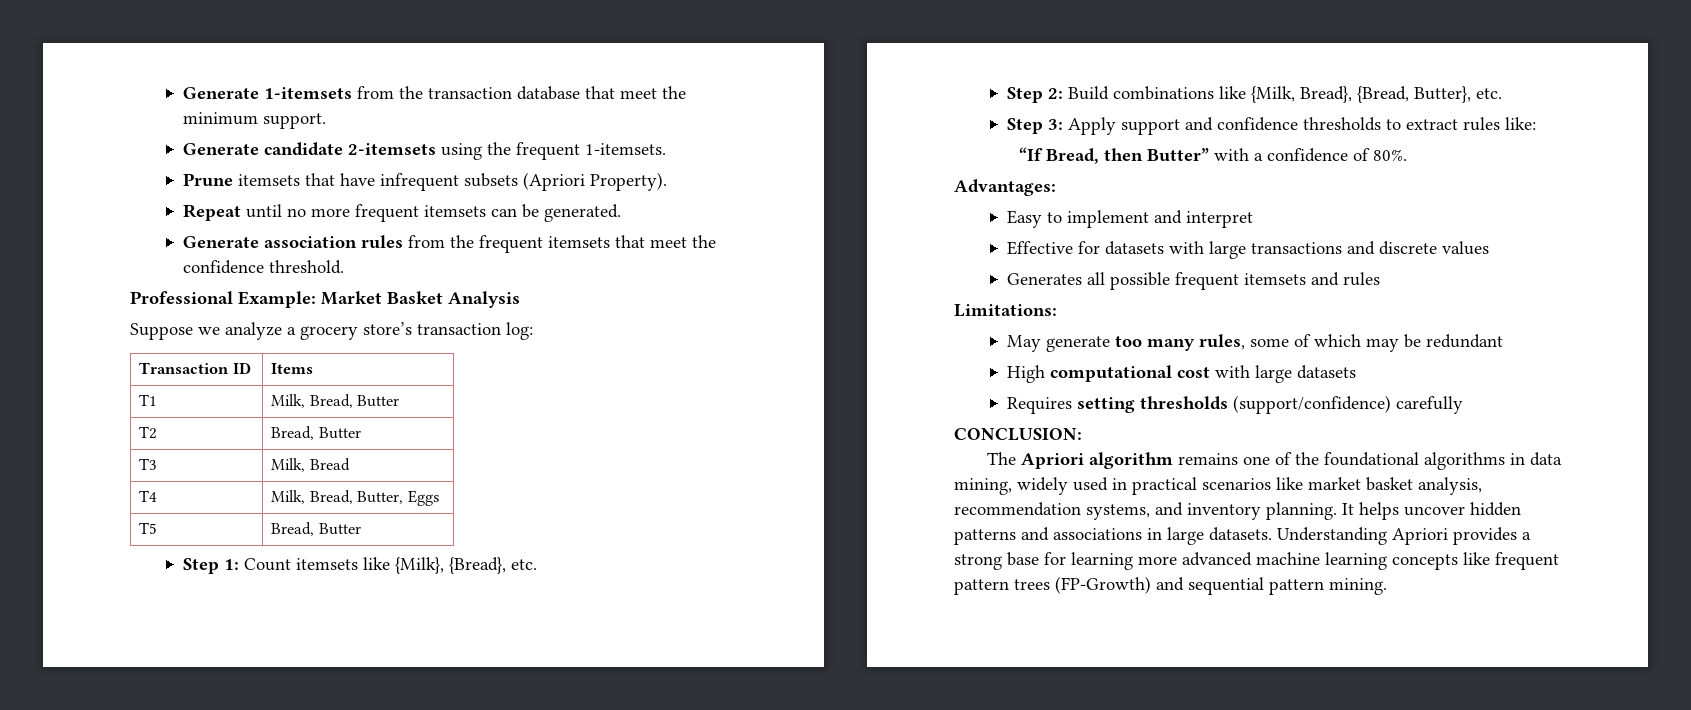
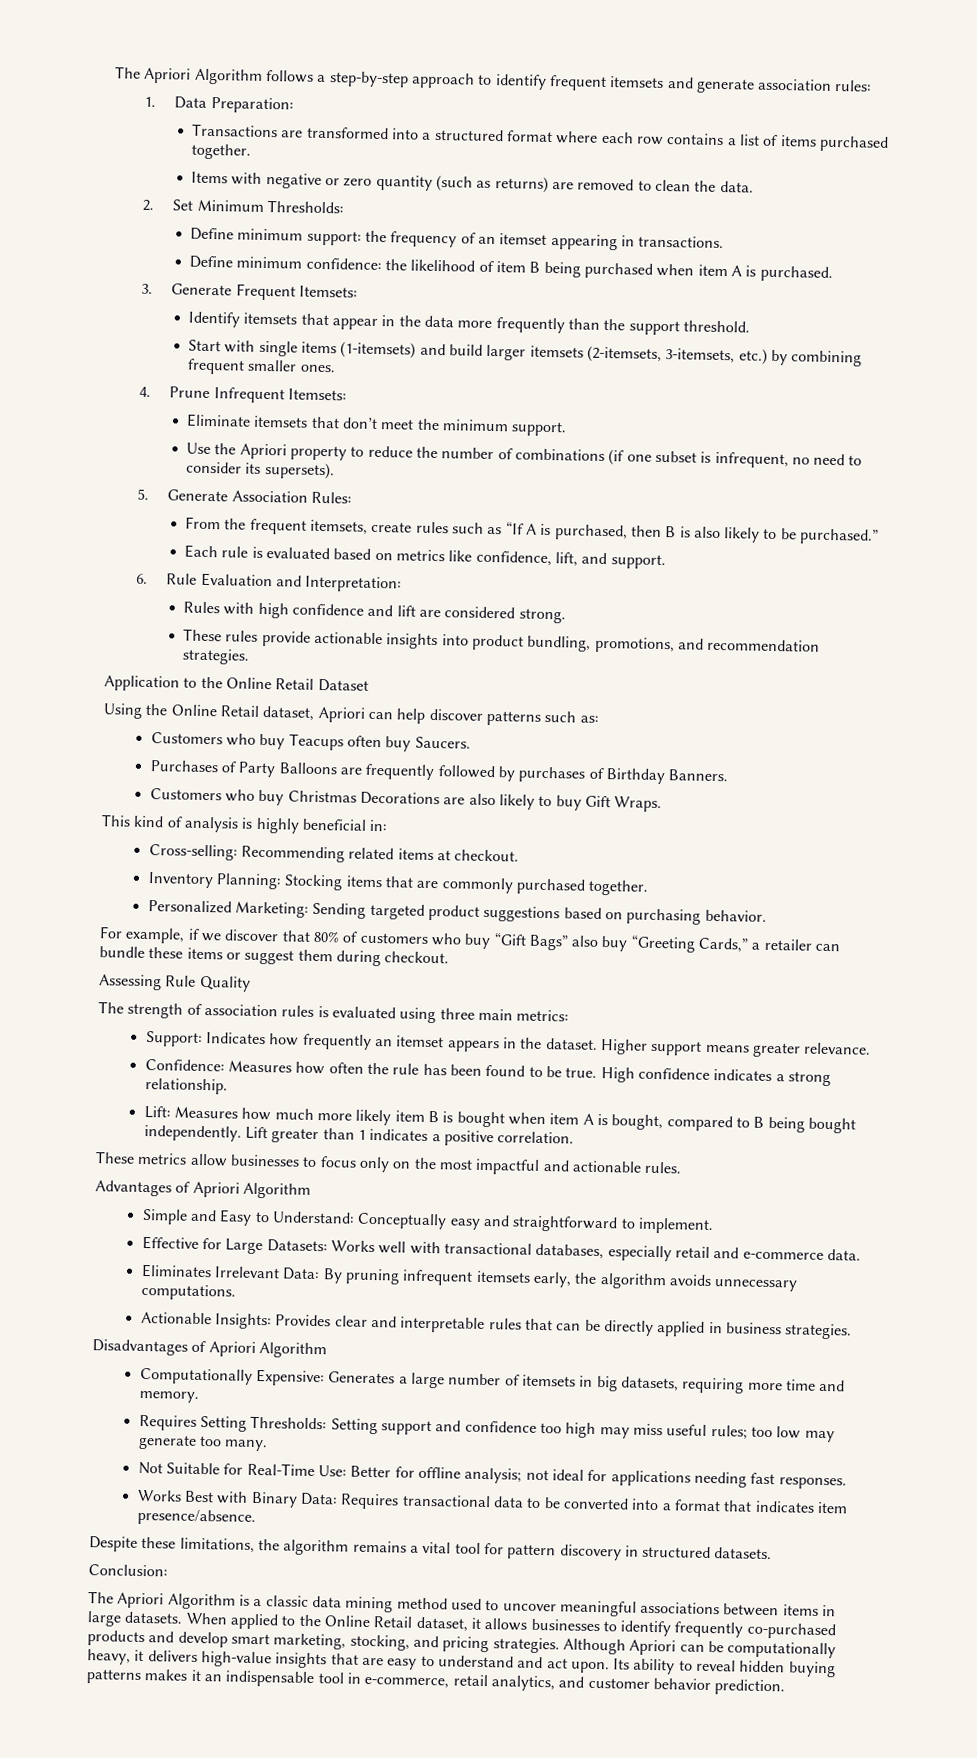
[182,86,686,100] [182,112,326,129] [182,142,666,160] [182,172,667,191] [182,204,621,222] [182,235,716,253] [182,260,344,274] [130,291,520,308] [130,322,533,340] [139,362,251,374] [271,363,314,374] [139,394,158,406] [271,394,400,408] [139,426,158,439] [271,426,361,440] [139,458,158,470] [271,458,350,472] [139,490,158,502] [271,490,439,506] [139,522,158,534] [271,522,361,536] [182,557,537,574] [1006,86,1502,103] [1006,117,1536,135] [1019,147,1408,164] [954,179,1056,196] [1006,210,1253,228] [1006,241,1489,259] [1006,272,1380,290] [954,304,1057,317] [1006,334,1503,352] [1006,365,1356,383] [1006,395,1463,414] [954,428,1082,441] [986,452,1562,470] [954,477,1482,495] [954,502,1521,520] [954,527,1531,545] [954,552,1559,570] [954,576,1387,595] Generate 1-itemsets from the transaction database that meet the minimum support. // Generate candidate 2-itemsets using the frequent 1-itemsets. // Prune itemsets that have infrequent subsets (Apriori Property). // Repeat until no more frequent itemsets can be generated. // Generate association rules from the frequent itemsets that meet the confidence threshold. // Professional Example: Market Basket Analysis // Suppose we analyze a grocery store’s transaction log: // Transaction ID | Items // T1 | Milk, Bread, Butter // T2 | Bread, Butter // T3 | Milk, Bread // T4 | Milk, Bread, Butter, Eggs // T5 | Bread, Butter // Step 1: Count itemsets like {Milk}, {Bread}, etc. // Step 2: Build combinations like {Milk, Bread}, {Bread, Butter}, etc. // Step 3: Apply support and confidence thresholds to extract rules like: // “If Bread, then Butter” with a confidence of 80%. // Advantages: // Easy to implement and interpret // Effective for datasets with large transactions and discrete values // Generates all possible frequent itemsets and rules // Limitations: // May generate too many rules, some of which may be redundant // High computational cost with large datasets // Requires setting thresholds (support/confidence) carefully // CONCLUSION: // The Apriori algorithm remains one of the foundational algorithms in data mining, widely used in practical scenarios like market basket analysis, recommendation systems, and inventory planning. It helps uncover hidden patterns and associations in large datasets. Understanding Apriori provides a strong base for learning more advanced machine learning concepts like frequent pattern trees (FP-Growth) and sequential pattern mining. -> [115,66,873,94] [144,96,294,114] [192,123,889,152] [191,143,252,160] [191,171,754,193] [142,199,345,214] [190,227,725,251] [189,255,833,282] [141,283,359,301] [188,311,750,336] [188,339,863,367] [187,358,336,375] [139,386,348,404] [186,413,568,437] [186,442,863,469] [186,461,335,480] [137,488,353,504] [185,516,880,545] [184,544,666,570] [136,572,403,593] [183,601,566,624] [183,628,821,654] [182,648,251,665] [104,675,369,692] [103,703,599,726] [150,732,471,752] [149,760,729,785] [149,788,663,813] [101,814,389,834] [148,844,520,863] [147,871,649,896] [147,899,767,925] [99,926,841,953] [99,946,450,967] [98,974,251,992] [98,1001,570,1024] [145,1030,872,1058] [144,1058,831,1087] [144,1077,228,1095] [143,1105,856,1134] [143,1124,575,1147] [95,1151,683,1175] [95,1180,311,1199] [141,1208,715,1235] [141,1235,861,1262] [140,1263,798,1292] [140,1283,236,1301] [140,1311,853,1340] [92,1339,327,1359] [139,1367,846,1394] [138,1390,199,1403] [138,1414,835,1443] [137,1434,269,1452] [137,1461,847,1490] [136,1489,848,1514] [136,1508,256,1526] [89,1536,773,1561] [88,1564,168,1577] [88,1591,837,1617] [87,1611,836,1640] [87,1630,837,1659] [87,1649,836,1678] [86,1669,786,1696] The Apriori Algorithm follows a step-by-step approach to identify frequent itemsets and generate association rules: // 1. Data Preparation: // Transactions are transformed into a structured format where each row contains a list of items purchased together. // Items with negative or zero quantity (such as returns) are removed to clean the data. // 2. Set Minimum Thresholds: // Define minimum support: the frequency of an itemset appearing in transactions. // Define minimum confidence: the likelihood of item B being purchased when item A is purchased. // 3. Generate Frequent Itemsets: // Identify itemsets that appear in the data more frequently than the support threshold. // Start with single items (1-itemsets) and build larger itemsets (2-itemsets, 3-itemsets, etc.) by combining frequent smaller ones. // 4. Prune Infrequent Itemsets: // Eliminate itemsets that don’t meet the minimum support. // Use the Apriori property to reduce the number of combinations (if one subset is infrequent, no need to consider its supersets). // 5. Generate Association Rules: // From the frequent itemsets, create rules such as “If A is purchased, then B is also likely to be purchased.” // Each rule is evaluated based on metrics like confidence, lift, and support. // 6. Rule Evaluation and Interpretation: // Rules with high confidence and lift are considered strong. // These rules provide actionable insights into product bundling, promotions, and recommendation strategies. // Application to the Online Retail Dataset // Using the Online Retail dataset, Apriori can help discover patterns such as: // Customers who buy Teacups often buy Saucers. // Purchases of Party Balloons are frequently followed by purchases of Birthday Banners. // Customers who buy Christmas Decorations are also likely to buy Gift Wraps. // This kind of analysis is highly beneficial in: // Cross-selling: Recommending related items at checkout. // Inventory Planning: Stocking items that are commonly purchased together. // Personalized Marketing: Sending targeted product suggestions based on purchasing behavior. // For example, if we discover that 80% of customers who buy “Gift Bags” also buy “Greeting Cards,” a retailer can bundle these items or suggest them during checkout. // Assessing Rule Quality // The strength of association rules is evaluated using three main metrics: // Support: Indicates how frequently an itemset appears in the dataset. Higher support means greater relevance. // Confidence: Measures how often the rule has been found to be true. High confidence indicates a strong relationship. // Lift: Measures how much more likely item B is bought when item A is bought, compared to B being bought independently. Lift greater than 1 indicates a positive correlation. // These metrics allow businesses to focus only on the most impactful and actionable rules. // Advantages of Apriori Algorithm // Simple and Easy to Understand: Conceptually easy and straightforward to implement. // Effective for Large Datasets: Works well with transactional databases, especially retail and e-commerce data. // Eliminates Irrelevant Data: By pruning infrequent itemsets early, the algorithm avoids unnecessary computations. // Actionable Insights: Provides clear and interpretable rules that can be directly applied in business strategies. // Disadvantages of Apriori Algorithm // Computationally Expensive: Generates a large number of itemsets in big datasets, requiring more time and memory. // Requires Setting Thresholds: Setting support and confidence too high may miss useful rules; too low may generate too many. // Not Suitable for Real-Time Use: Better for offline analysis; not ideal for applications needing fast responses. // Works Best with Binary Data: Requires transactional data to be converted into a format that indicates item presence/absence. // Despite these limitations, the algorithm remains a vital tool for pattern discovery in structured datasets. // Conclusion: // The Apriori Algorithm is a classic data mining method used to uncover meaningful associations between items in large datasets. When applied to the Online Retail dataset, it allows businesses to identify frequently co-purchased products and develop smart marketing, stocking, and pricing strategies. Although Apriori can be computationally heavy, it delivers high-value insights that are easy to understand and act upon. Its ability to reveal hidden buying patterns makes it an indispensable tool in e-commerce, retail analytics, and customer behavior prediction.

